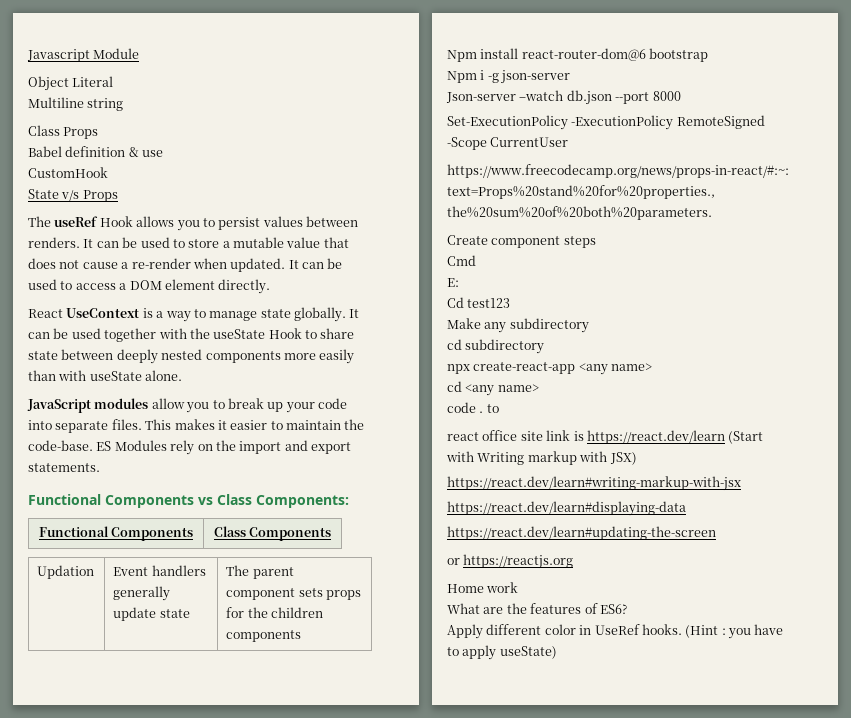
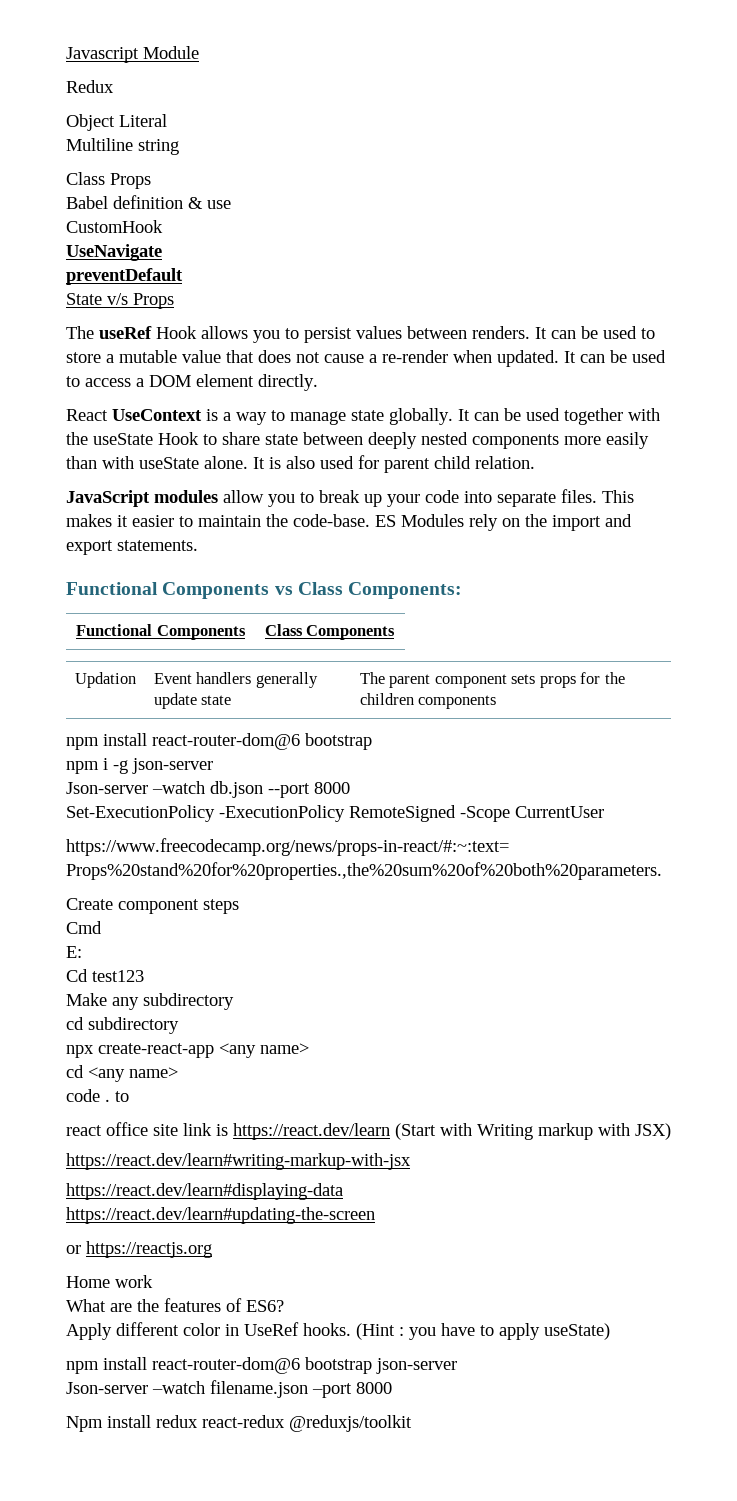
(140, 53) none -> [66,80,114,93] // Redux
(108, 172) none -> [66,244,162,261] [66,268,183,285] // UseNavigate // preventDefault
(183, 375) none -> [253,455,535,473] It is also used for parent child relation.
[447,50,477,62] Npm -> [66,737,99,750] npm
[447,71,477,83] Npm -> [66,761,99,774] npm
(557, 652) none -> [66,1357,457,1374] [66,1380,392,1398] [66,1415,412,1432] // npm install react-router-dom@6 bootstrap json-server // Json-server –watch filename.json –port 8000 // Npm install redux react-redux @reduxjs/toolkit

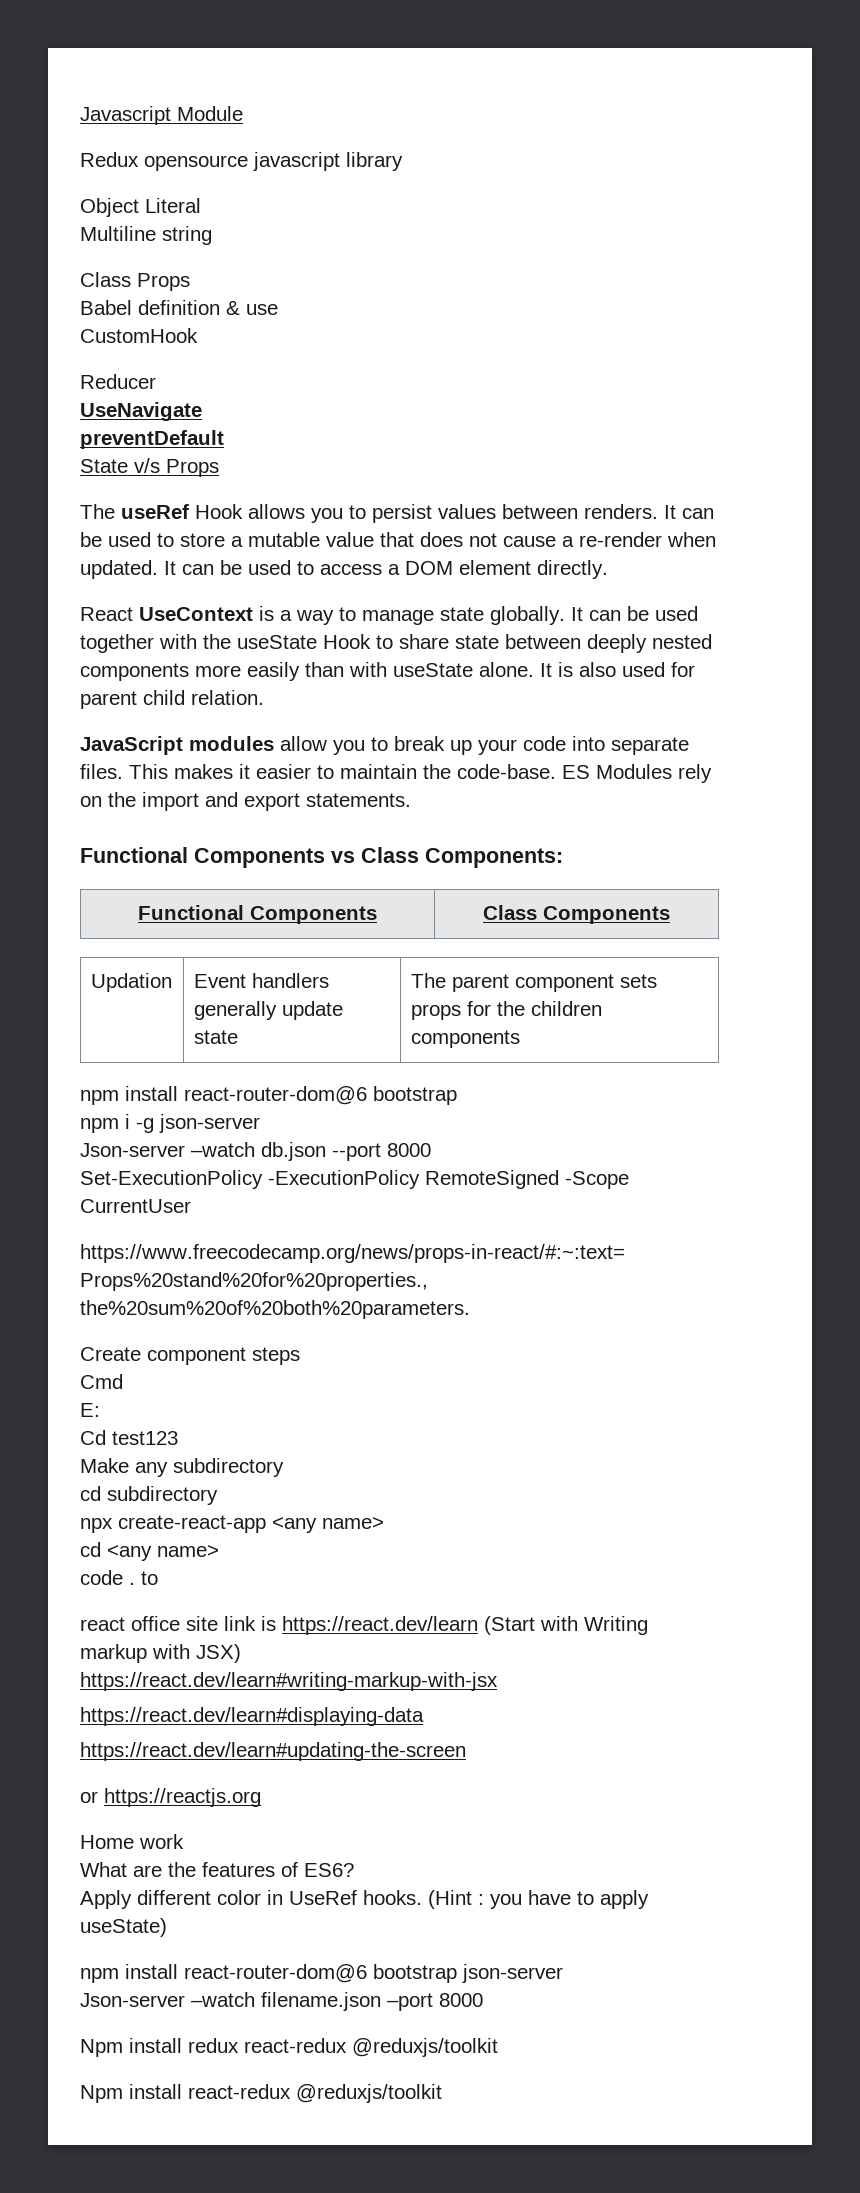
(114, 86) none -> [144,152,403,171] opensource javascript library
(163, 226) none -> [80,374,156,389] // Reducer
(412, 1423) none -> [80,2084,442,2103] // Npm install react-redux @reduxjs/toolkit

